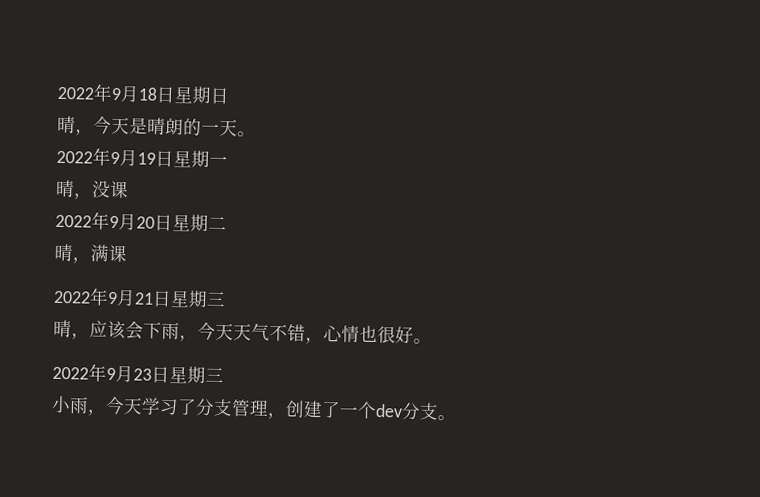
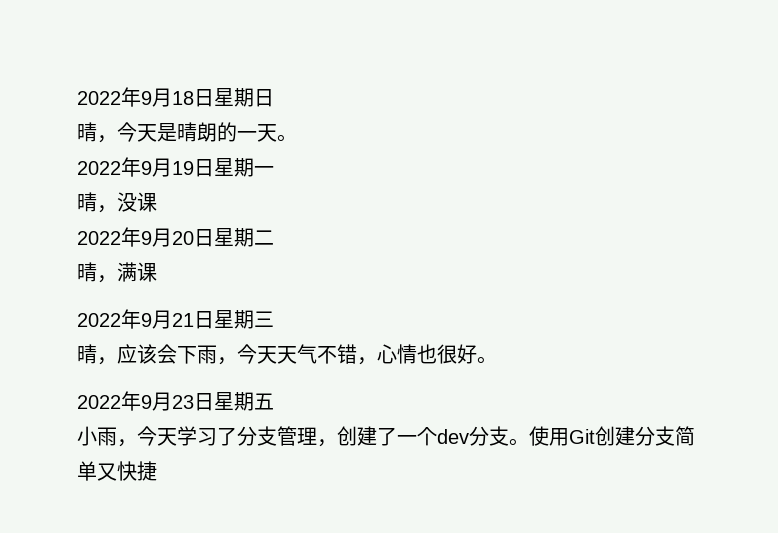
[205,367,224,383] 三 -> [254,393,274,410] 五
(456, 418) none -> [529,426,695,446] [77,461,157,481] 使用Git创建分支简单又快捷

